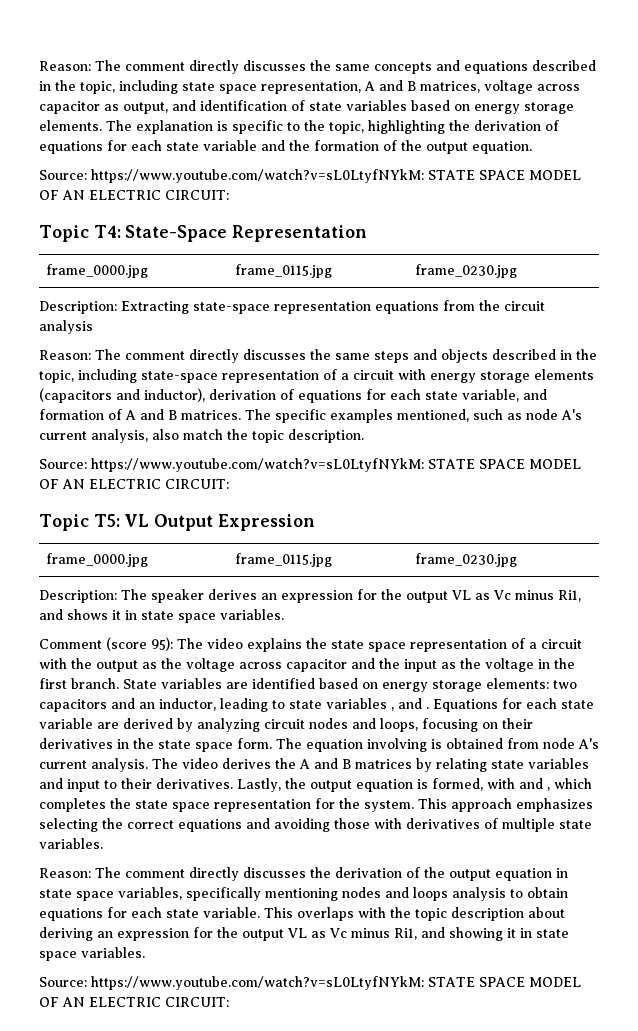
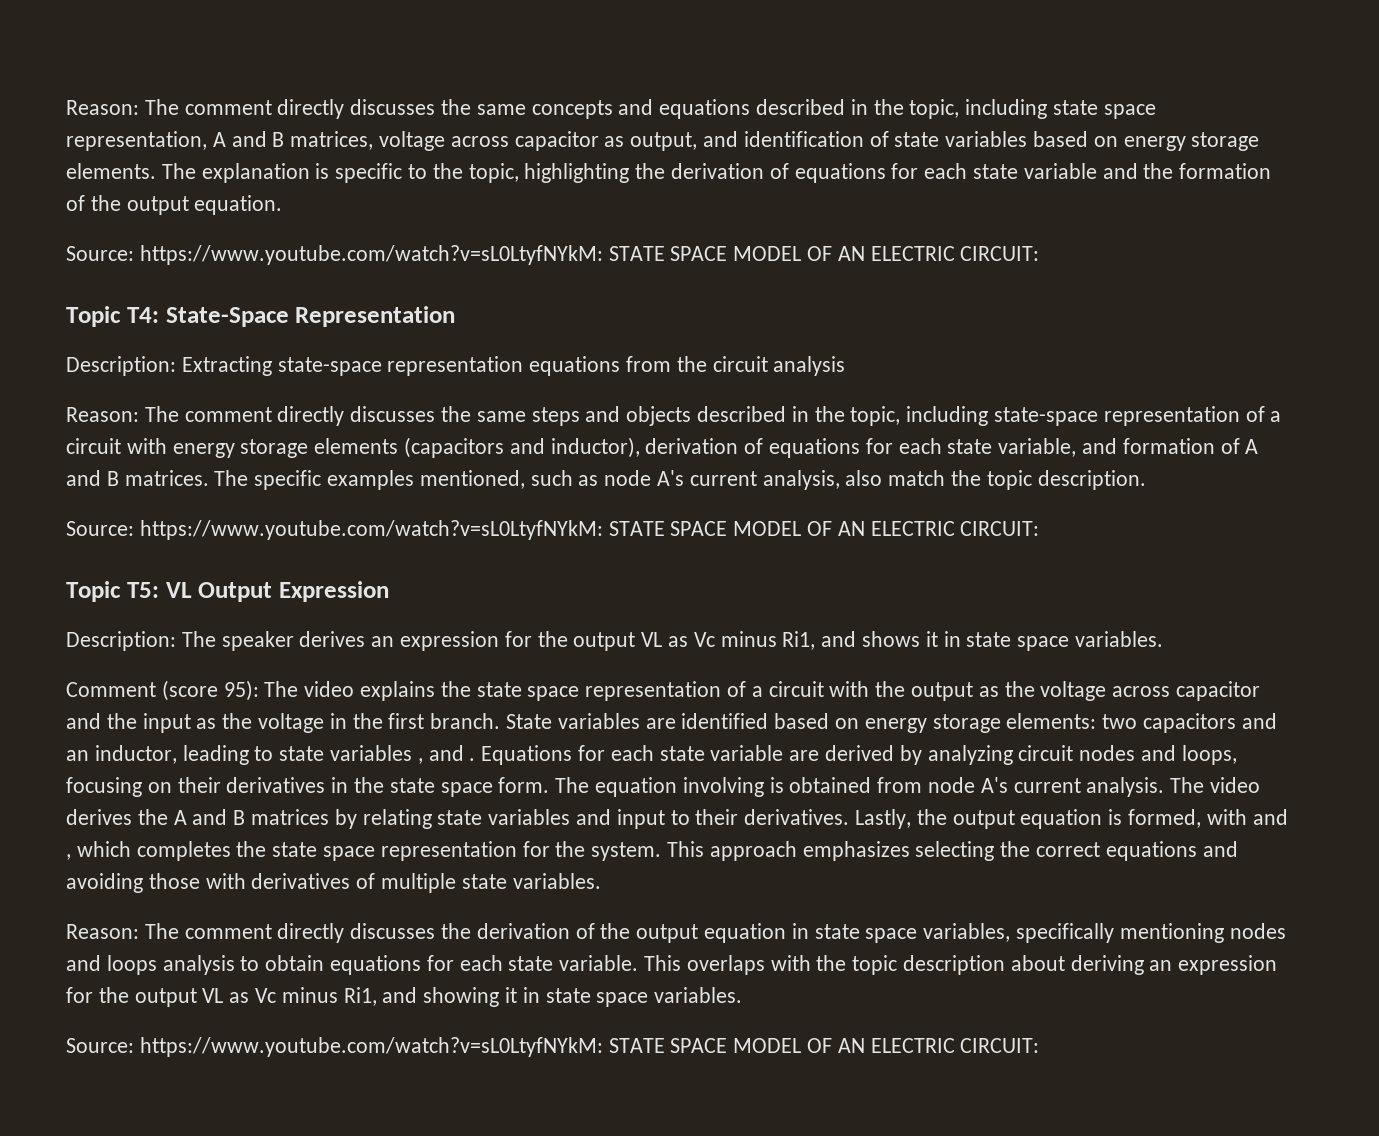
[45,264,148,278] [234,264,332,278] [414,264,517,278] // frame_0000.jpg | frame_0115.jpg | frame_0230.jpg -> (456, 316) none
[45,553,148,567] [234,553,332,567] [414,553,517,567] // frame_0000.jpg | frame_0115.jpg | frame_0230.jpg -> (389, 591) none

